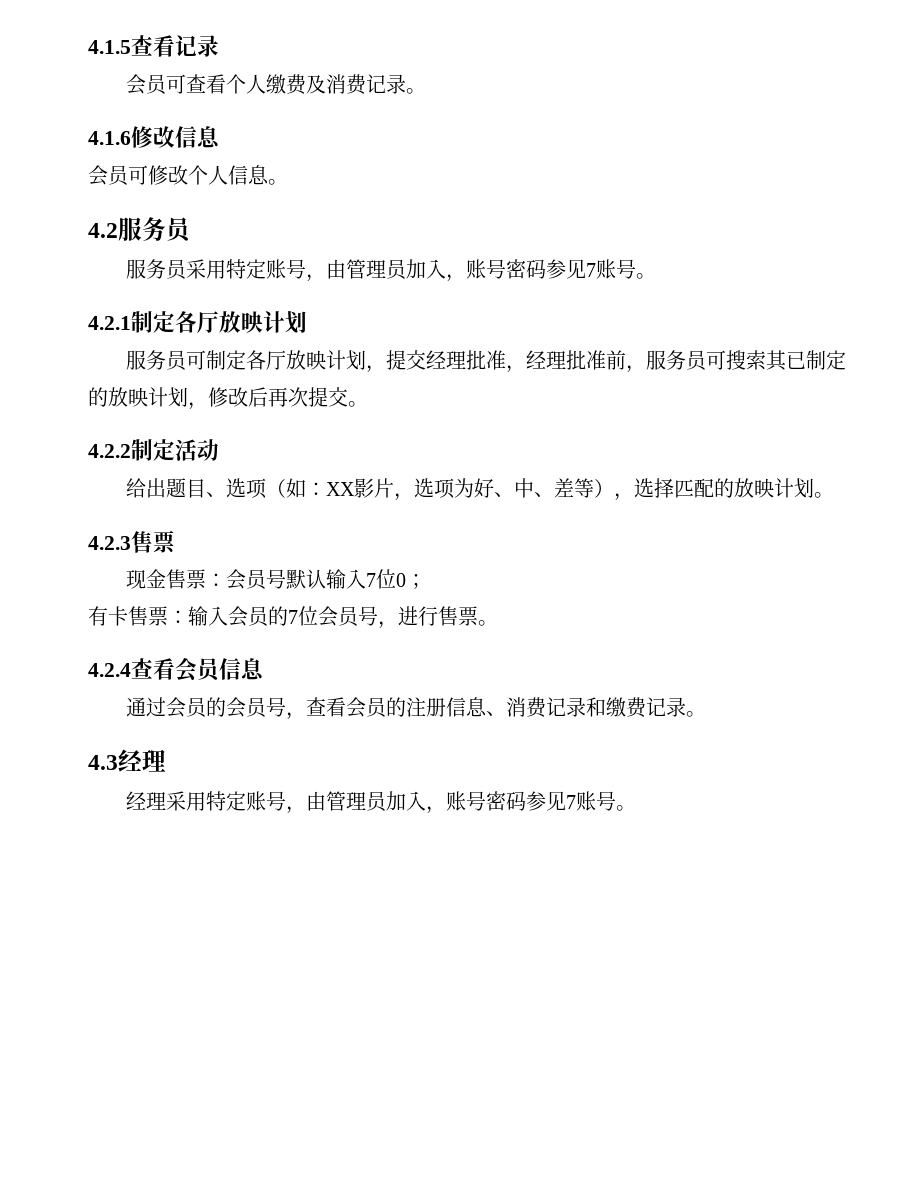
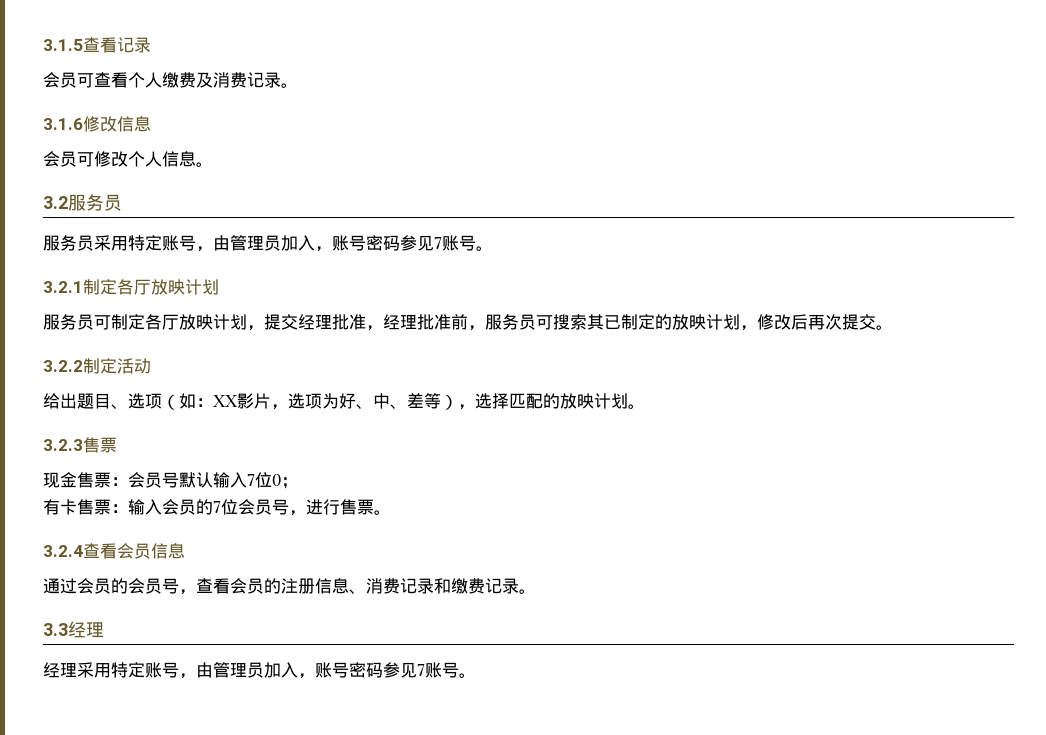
[88,40,131,54] 4.1.5 -> [43,39,83,51] 3.1.5
[88,131,131,145] 4.1.6 -> [43,118,83,130] 3.1.6
[88,223,118,238] 4.2 -> [43,196,68,209] 3.2
[88,316,131,330] 4.2.1 -> [43,281,83,293] 3.2.1
[88,444,131,458] 4.2.2 -> [43,360,83,372] 3.2.2
[88,536,131,550] 4.2.3 -> [43,439,83,451] 3.2.3
[88,663,131,677] 4.2.4 -> [43,545,83,557] 3.2.4
[88,755,118,770] 4.3 -> [43,623,68,636] 3.3

